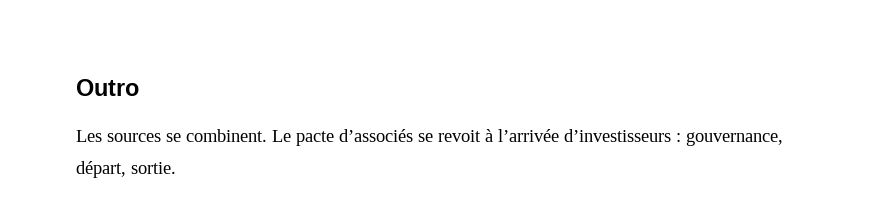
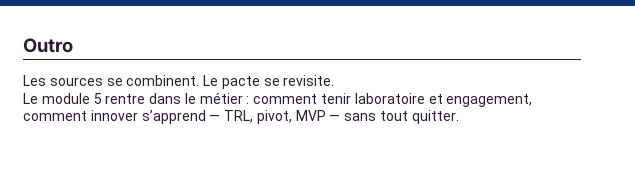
[339,129,783,146] [76,161,176,178] d’associés se revoit à l’arrivée d’investisseurs : gouvernance, départ, sortie. -> [263,75,335,86] [23,92,533,107] [23,110,459,124] se revisite. // Le module 5 rentre dans le métier : comment tenir laboratoire et engagement, comment innover s’apprend — TRL, pivot, MVP — sans tout quitter.

